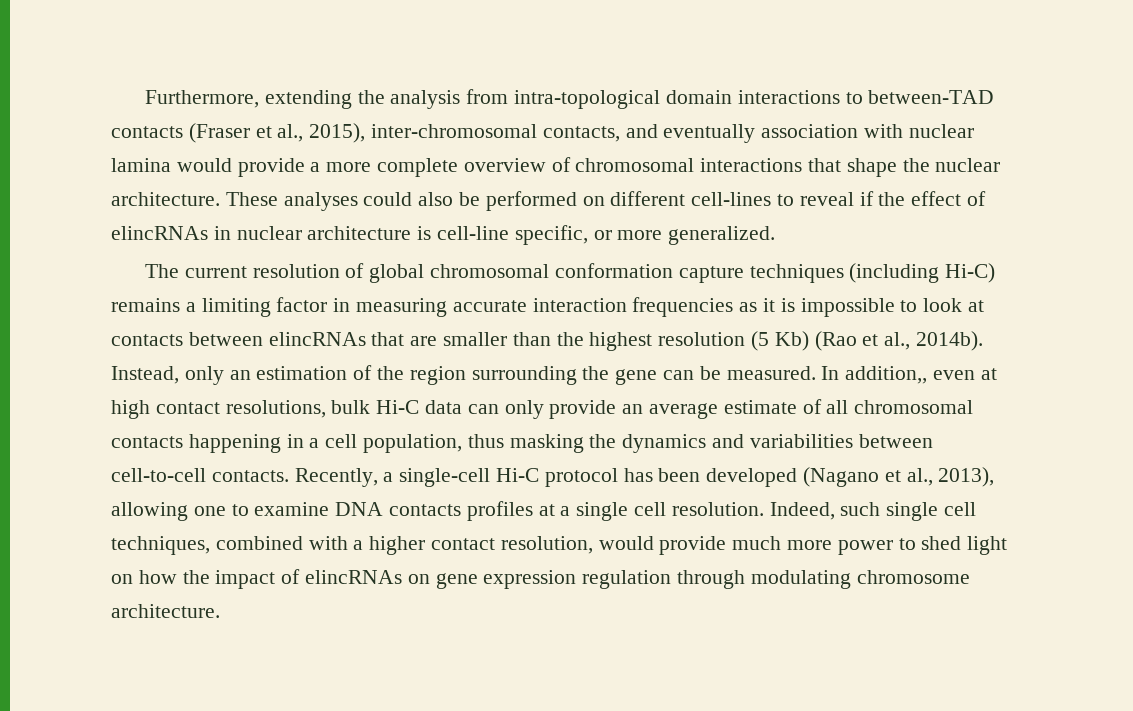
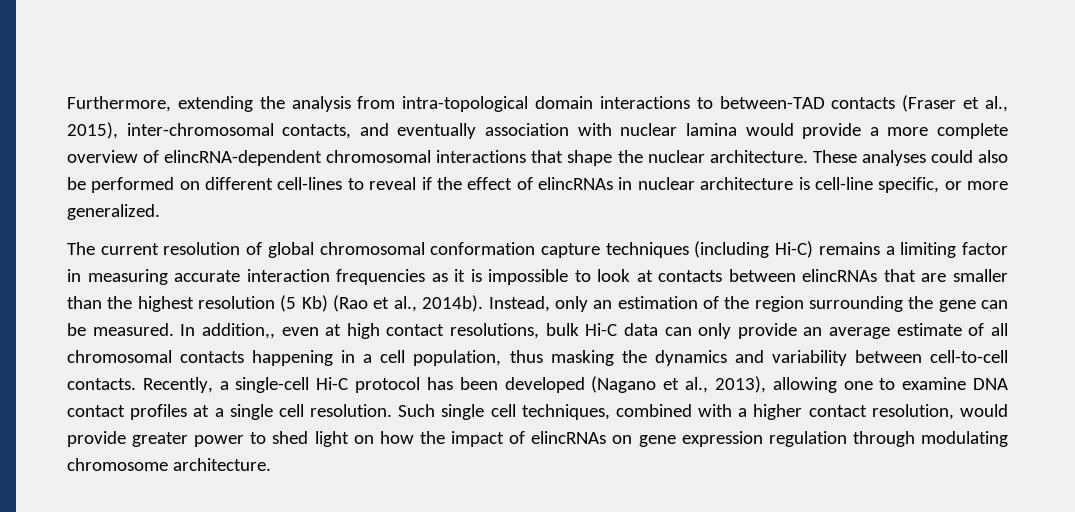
(571, 164) none -> [164,150,323,166] elincRNA-dependent
[749,434,853,448] variabilities -> [771,350,847,366] variability
[389,504,462,516] contacts -> [67,405,125,417] contact
[769,502,881,520] Indeed, such -> [398,404,436,417] Such
[732,536,833,550] much more -> [132,432,189,447] greater

